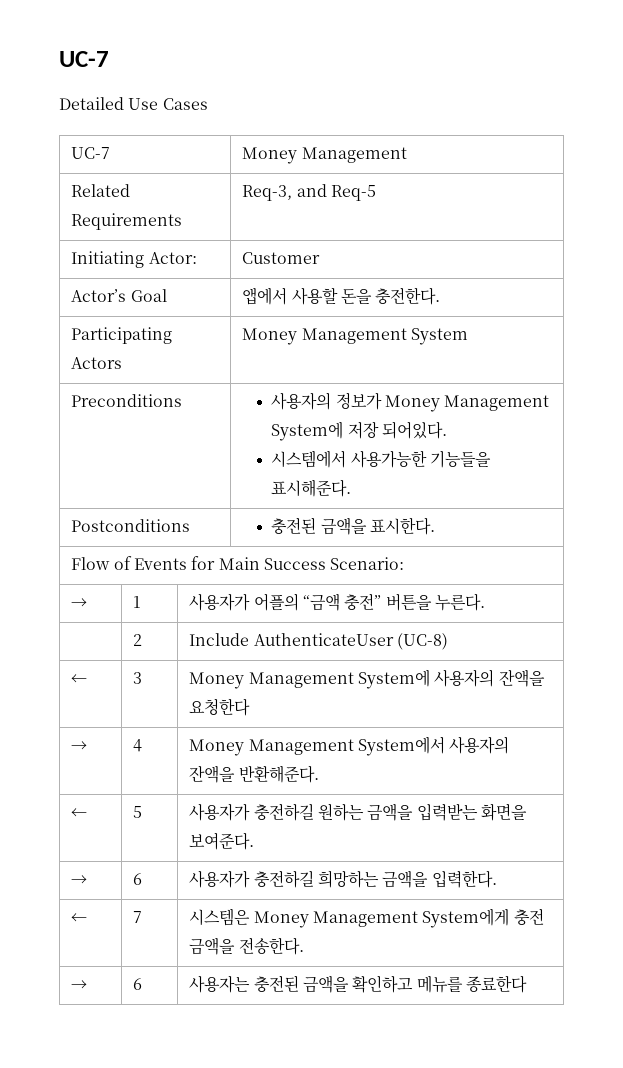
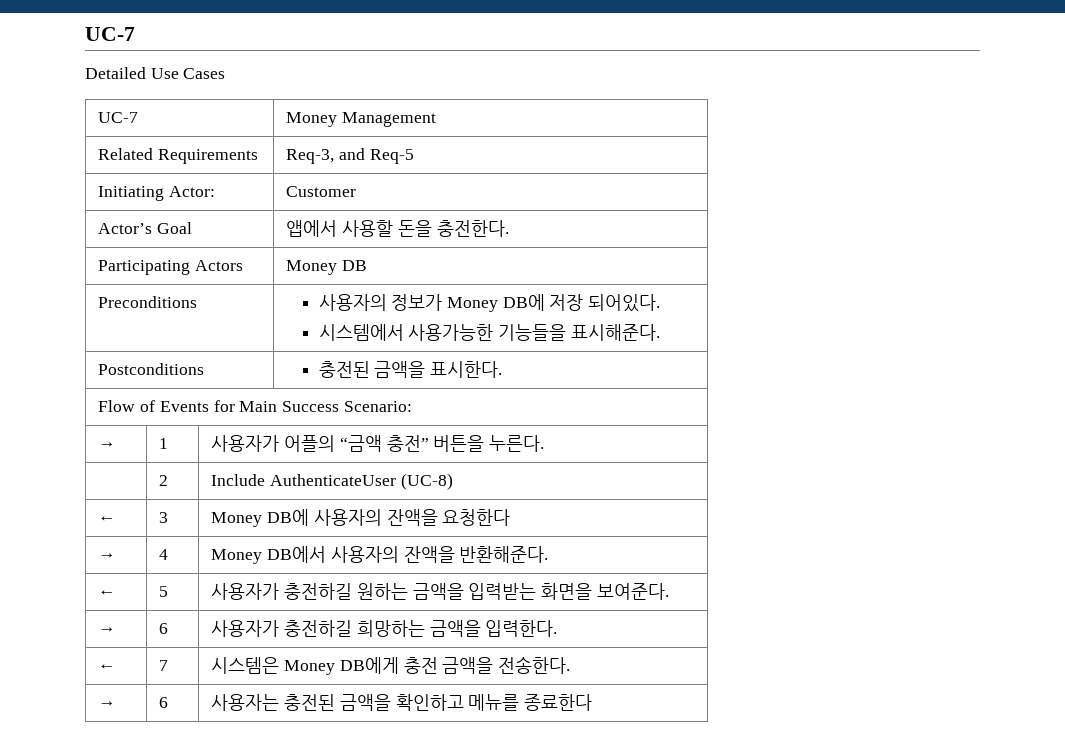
[301,328,469,345] Management System -> [342,260,368,271] DB
[444,395,550,411] [271,421,344,441] Management System에 -> [502,294,545,311] DB에
[248,669,431,689] Management System에 -> [267,509,310,526] DB에
[248,736,446,756] Management System에서 -> [267,546,327,563] DB에서
[313,908,510,928] Management System에게 -> [339,657,399,674] DB에게

